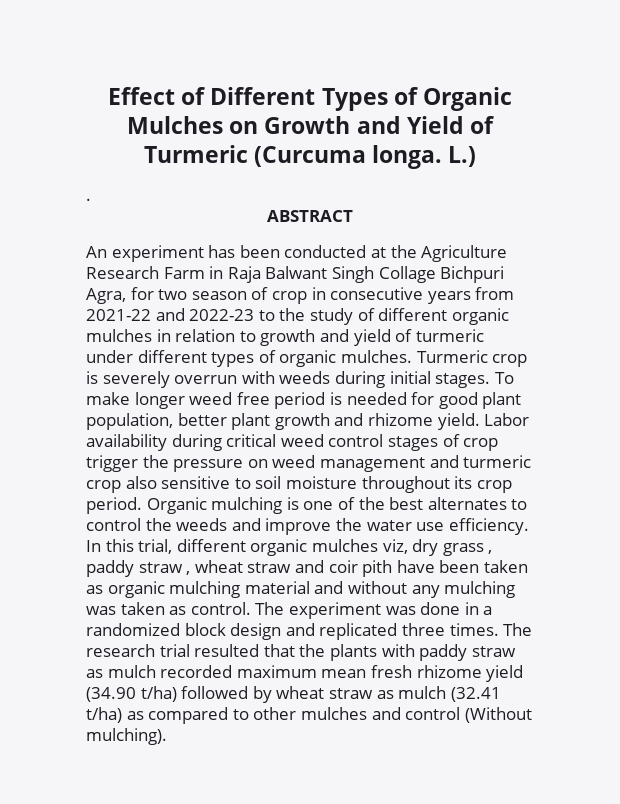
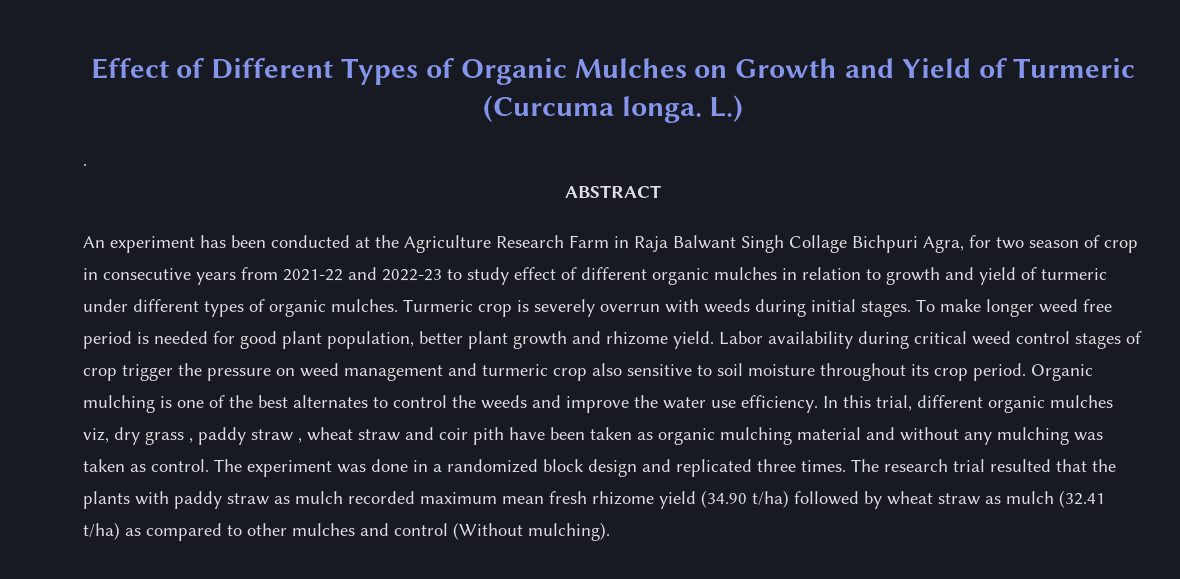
[279,308,353,325] the study -> [467,267,556,285] study effect

